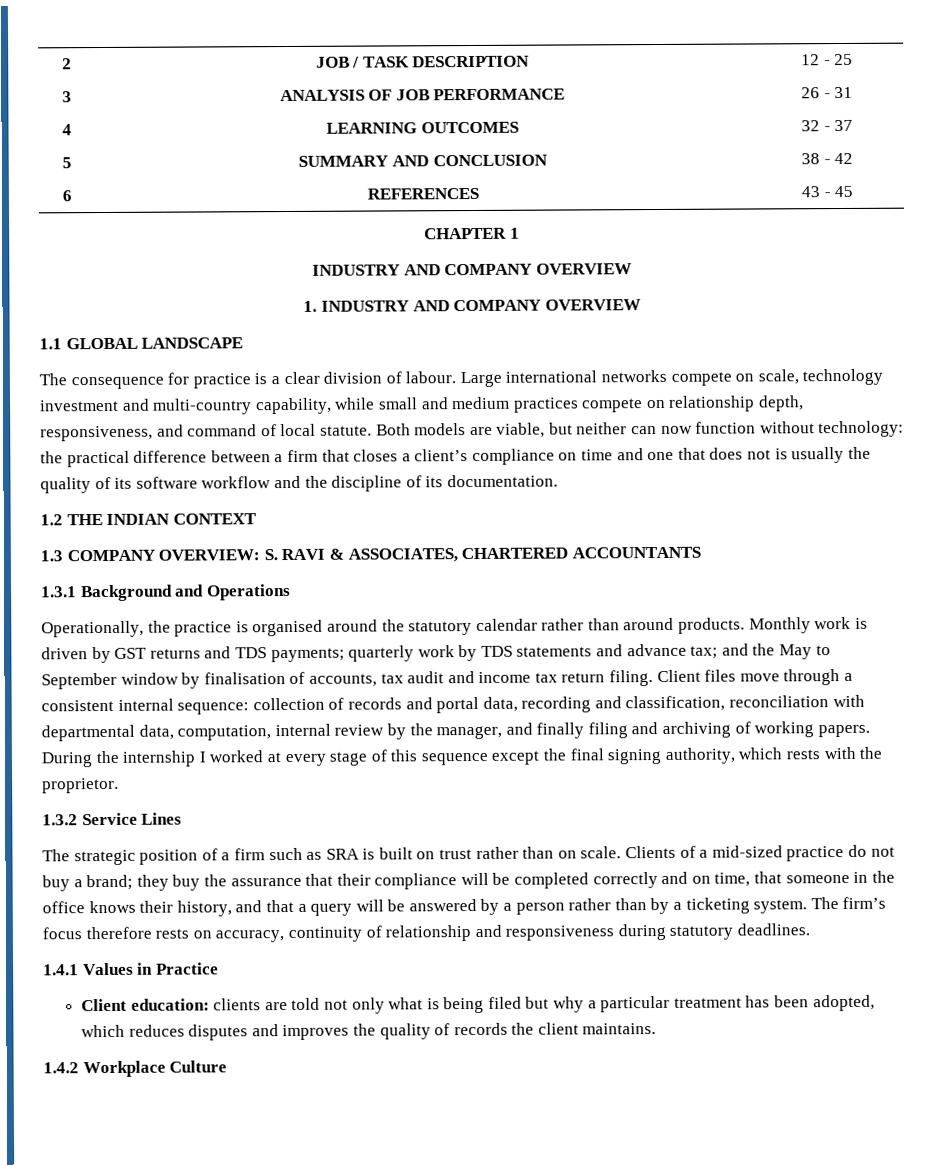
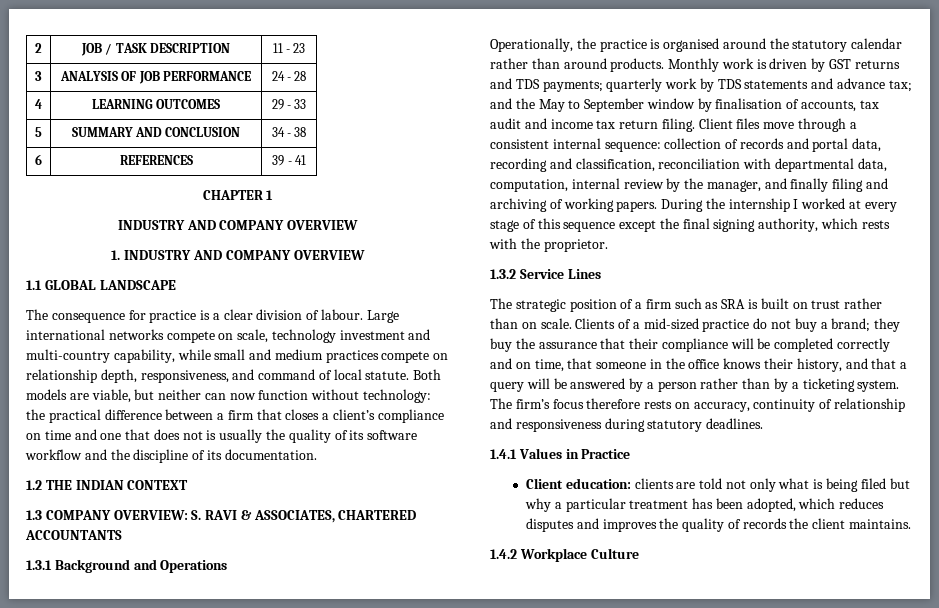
[800,53,854,66] 12 - 25 -> [272,43,306,53] 11 - 23
[800,86,854,99] 26 - 31 -> [271,71,307,81] 24 - 28
[800,119,854,132] 32 - 37 -> [271,99,307,110] 29 - 33
(548, 160) none -> [271,127,291,137] 34 -
[823,152,854,165] - 42 -> (307, 132) none
[800,185,854,198] 43 - 45 -> [272,155,306,166] 39 - 41

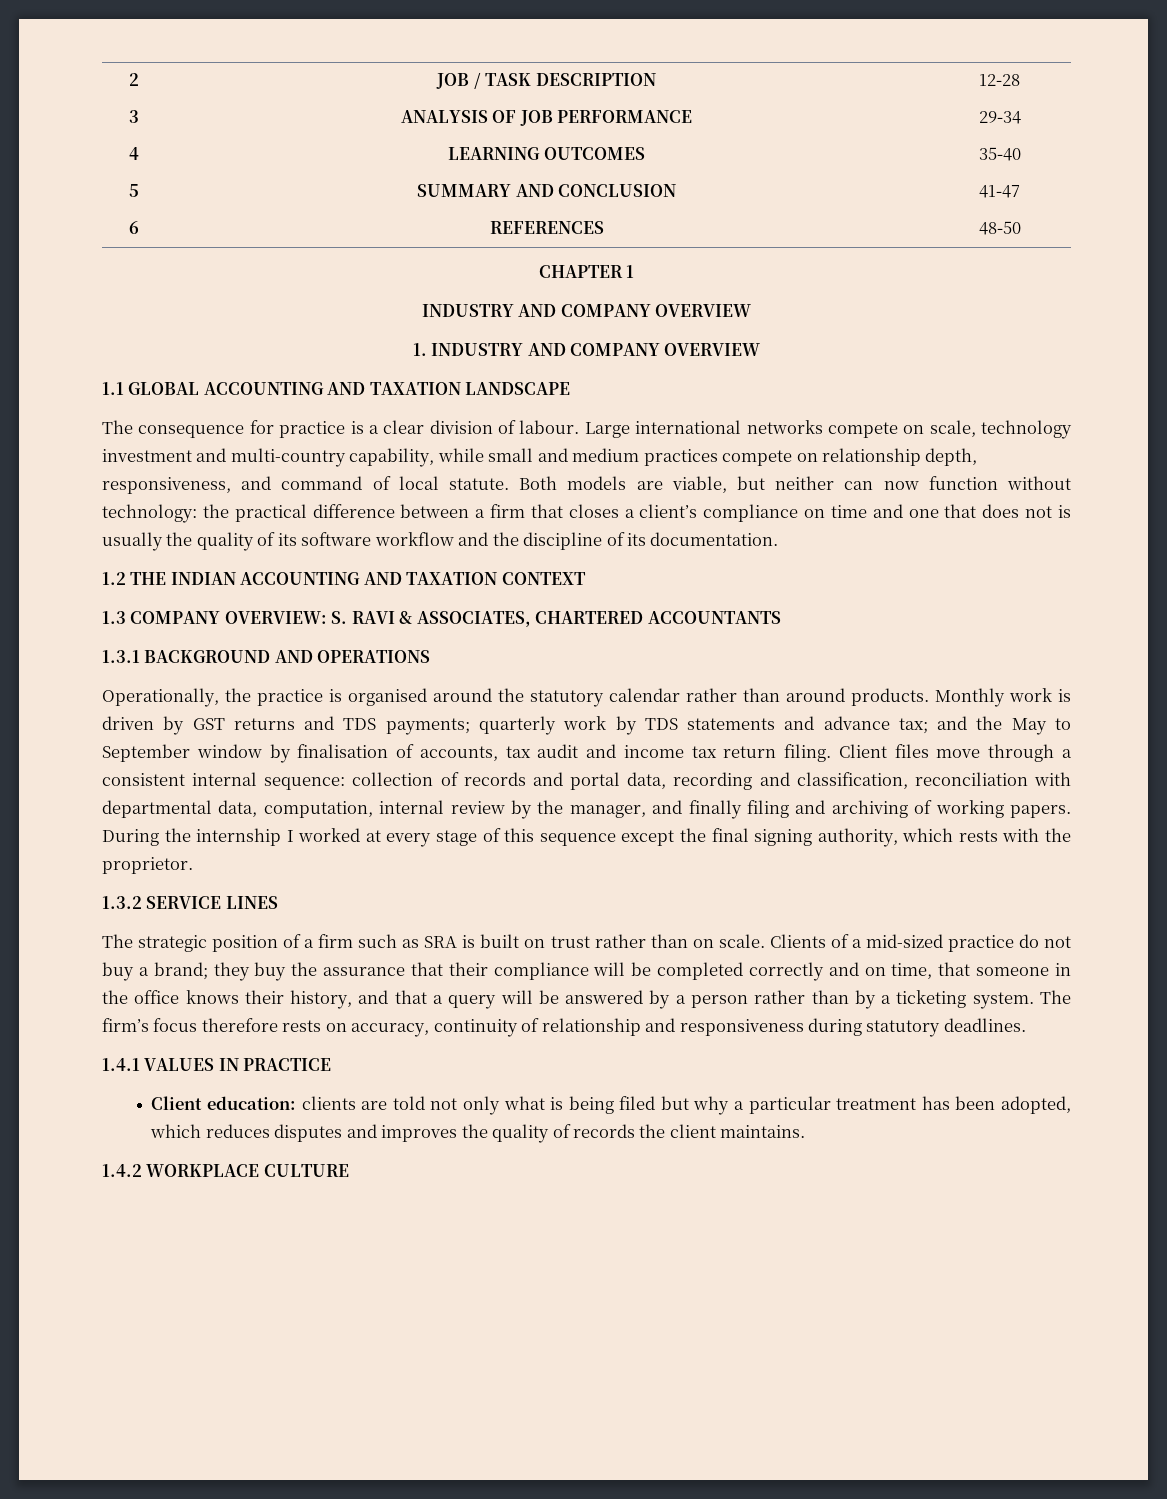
[272,43,306,53] 11 - 23 -> [979,74,1020,86] 12-28
[271,71,307,81] 24 - 28 -> [978,111,1021,124] 29-34
[271,99,307,110] 29 - 33 -> [978,147,1021,161] 35-40
[271,127,307,137] 34 - 38 -> [979,185,1020,198] 41-47
[272,155,306,166] 39 - 41 -> [978,221,1021,235] 48-50
(96, 285) none -> [203,382,461,395] ACCOUNTING AND TAXATION
(124, 485) none -> [240,572,498,585] ACCOUNTING AND TAXATION
[54,559,228,573] Background and Operations -> [144,650,431,663] BACKGROUND AND OPERATIONS
[519,269,601,279] Service Lines -> [146,896,278,909] SERVICE LINES
[518,448,631,459] Values in Practice -> [144,1058,332,1071] VALUES IN PRACTICE
[519,548,639,562] Workplace Culture -> [146,1164,349,1177] WORKPLACE CULTURE

